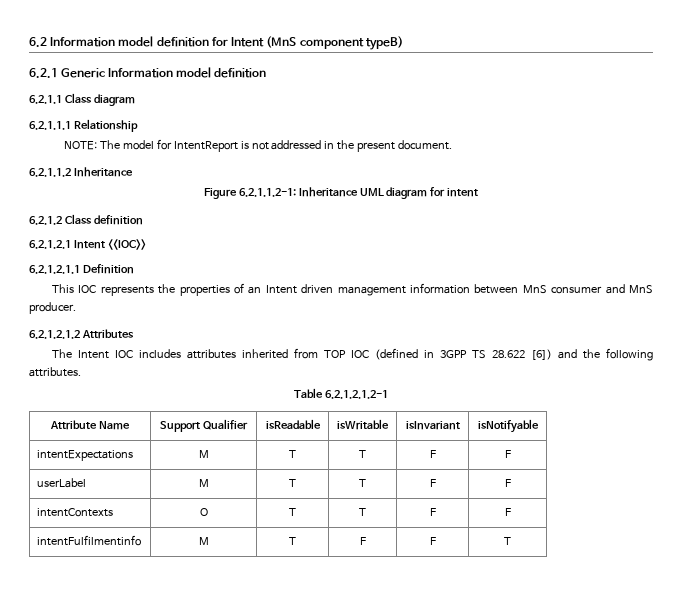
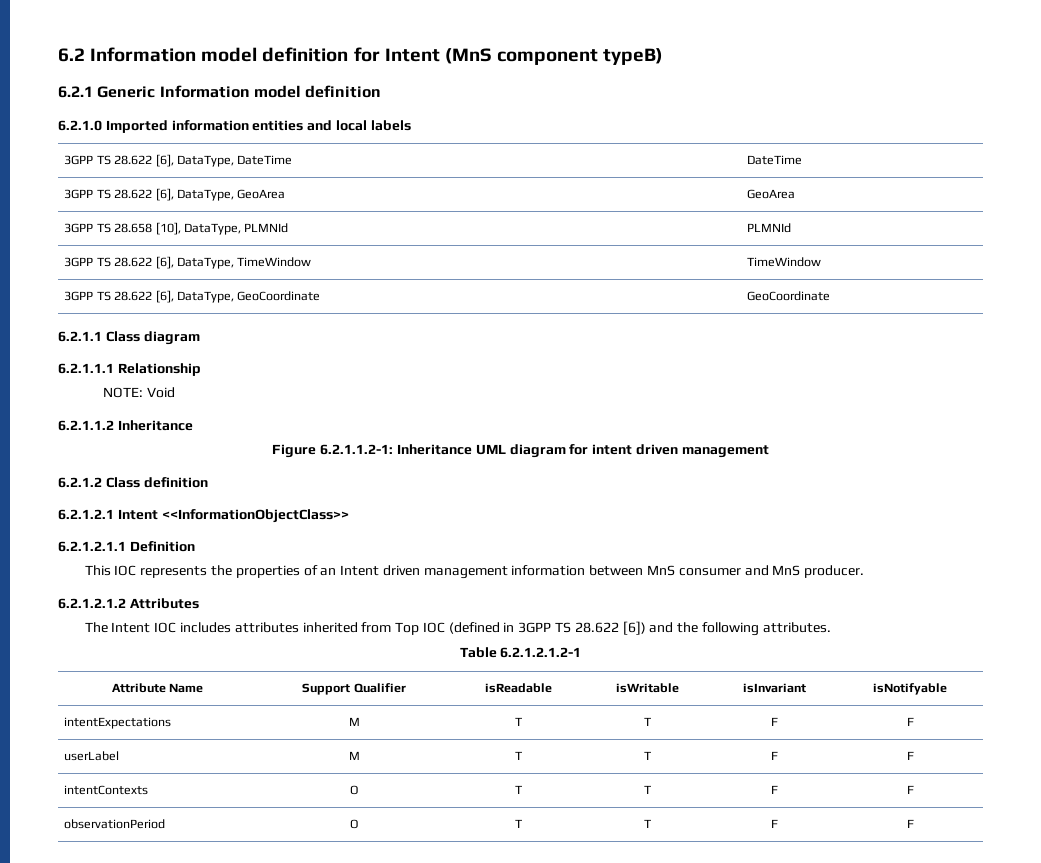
(267, 73) none -> [58,120,411,133] [64,154,293,167] [747,155,803,165] [64,188,286,201] [747,189,796,199] [64,222,289,235] [747,223,792,233] [64,256,312,269] [747,257,822,267] [64,290,321,303] [747,291,831,301] // 6.2.1.0 Imported information entities and local labels // 3GPP TS 28.622 [6], DataType, DateTime | DateTime // 3GPP TS 28.622 [6], DataType, GeoArea | GeoArea // 3GPP TS 28.658 [10], DataType, PLMNId | PLMNId // 3GPP TS 28.622 [6], DataType, TimeWindow | TimeWindow // 3GPP TS 28.622 [6], DataType, GeoCoordinate | GeoCoordinate
[99,139,453,152] The model for IntentReport is not addressed in the present document. -> [146,387,175,398] Void
(479, 192) none -> [635,444,769,458] driven management
[107,239,146,250] <<IOC>> -> [161,509,349,523] <<InformationObjectClass>>
[324,350,347,358] TOP -> [395,622,420,635] Top
[37,535,142,546] [198,537,209,545] [289,537,296,545] [359,537,366,545] [429,537,436,545] [504,537,511,545] intentFulfilmentinfo | M | T | F | F | T -> [64,819,166,829] [350,819,358,829] [514,819,522,828] [644,819,651,828] [770,819,778,828] [906,819,914,828] observationPeriod | O | T | T | F | F

